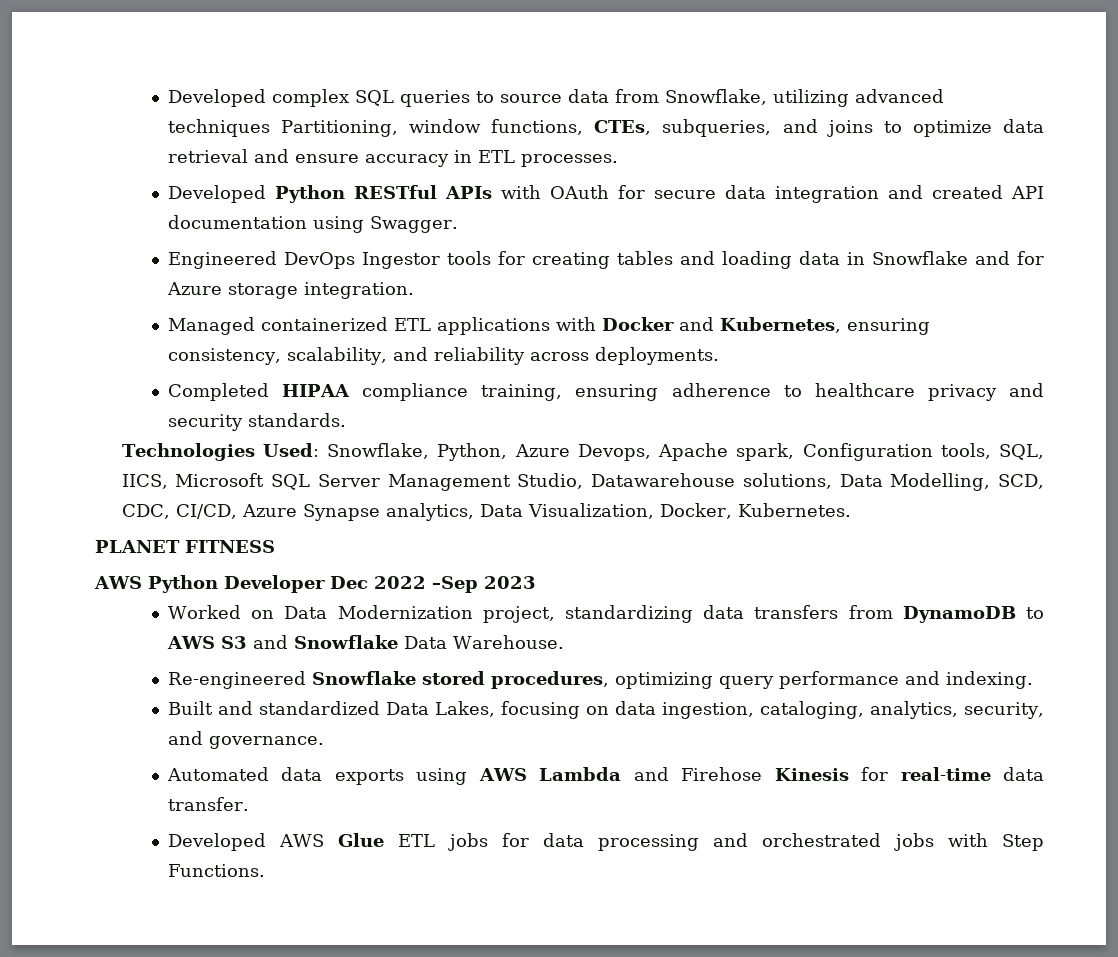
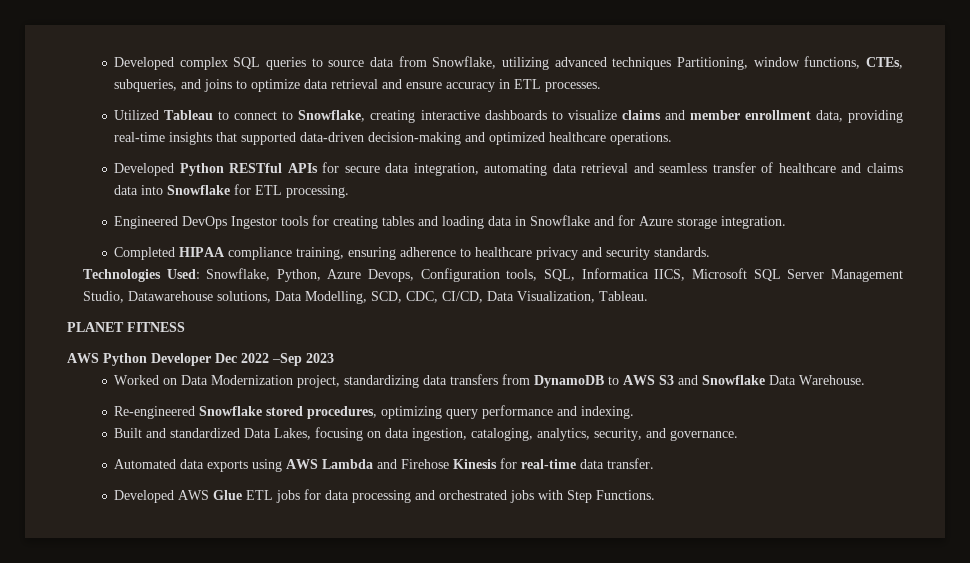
(618, 160) none -> [114,110,903,123] [114,132,673,145] // Utilized Tableau to connect to Snowflake, creating interactive dashboards to visualize claims and member enrollment data, providing real-time insights that supported data-driven decision-making and optimized healthcare operations.
[500,185,609,199] with OAuth -> (318, 168) none
[774,185,1044,203] [167,215,458,233] integration and created API documentation using Swagger. -> [413,162,903,176] [114,184,350,198] integration, automating data retrieval and seamless transfer of healthcare and claims data into Snowflake for ETL processing.
[167,317,930,335] [167,347,719,365] // Managed containerized ETL applications with Docker and Kubernetes, ensuring consistency, scalability, and reliability across deployments. -> (787, 222) none
[658,443,795,461] Apache spark, -> (415, 275) none
(1044, 452) none -> [581,268,649,279] Informatica
[241,503,851,521] Azure Synapse analytics, Data Visualization, Docker, Kubernetes. -> [486,291,648,303] Data Visualization, Tableau.

